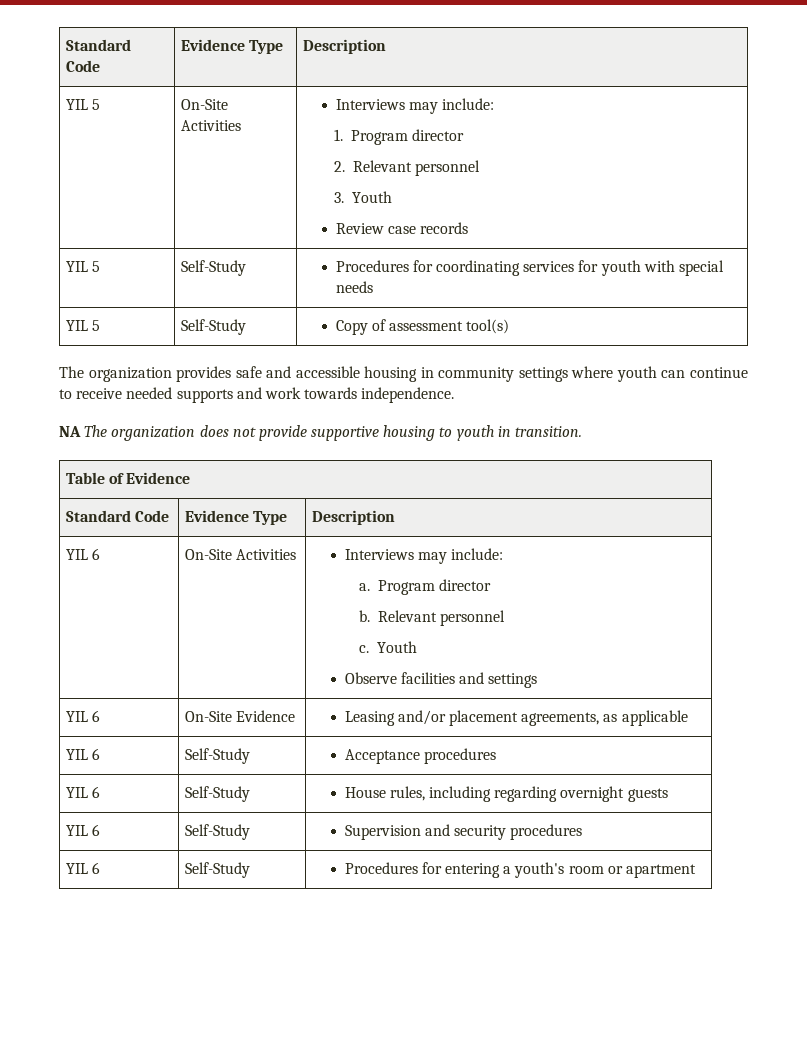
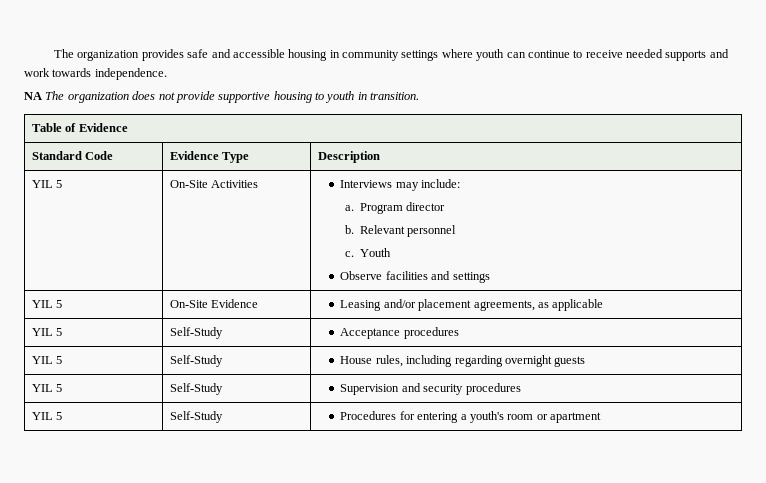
[65,39,131,51] [65,60,100,72] [180,39,284,54] [302,39,386,54] [65,99,101,110] [180,99,228,110] [180,120,241,131] [335,98,494,114] [334,129,465,145] [334,160,481,176] [334,191,392,203] [335,222,468,234] [65,261,101,272] [180,260,246,276] [335,260,724,276] [335,281,373,293] [65,320,101,331] [180,319,246,335] [335,319,510,335] Standard Code | Evidence Type | Description // YIL 5 | On-Site Activities | Interviews may include: // 1. Program director // 2. Relevant personnel // 3. Youth // Review case records // YIL 5 | Self-Study | Procedures for coordinating services for youth with special needs // YIL 5 | Self-Study | Copy of assessment tool(s) // -> (54, 53) none
[92,548,101,560] 6 -> [56,180,63,188] 5
[92,710,101,722] 6 -> [56,300,63,308] 5
[92,748,101,760] 6 -> [56,328,63,336] 5
[92,786,101,798] 6 -> [56,356,63,364] 5
[92,824,101,836] 6 -> [56,384,63,392] 5
[92,862,101,874] 6 -> [56,412,63,420] 5

